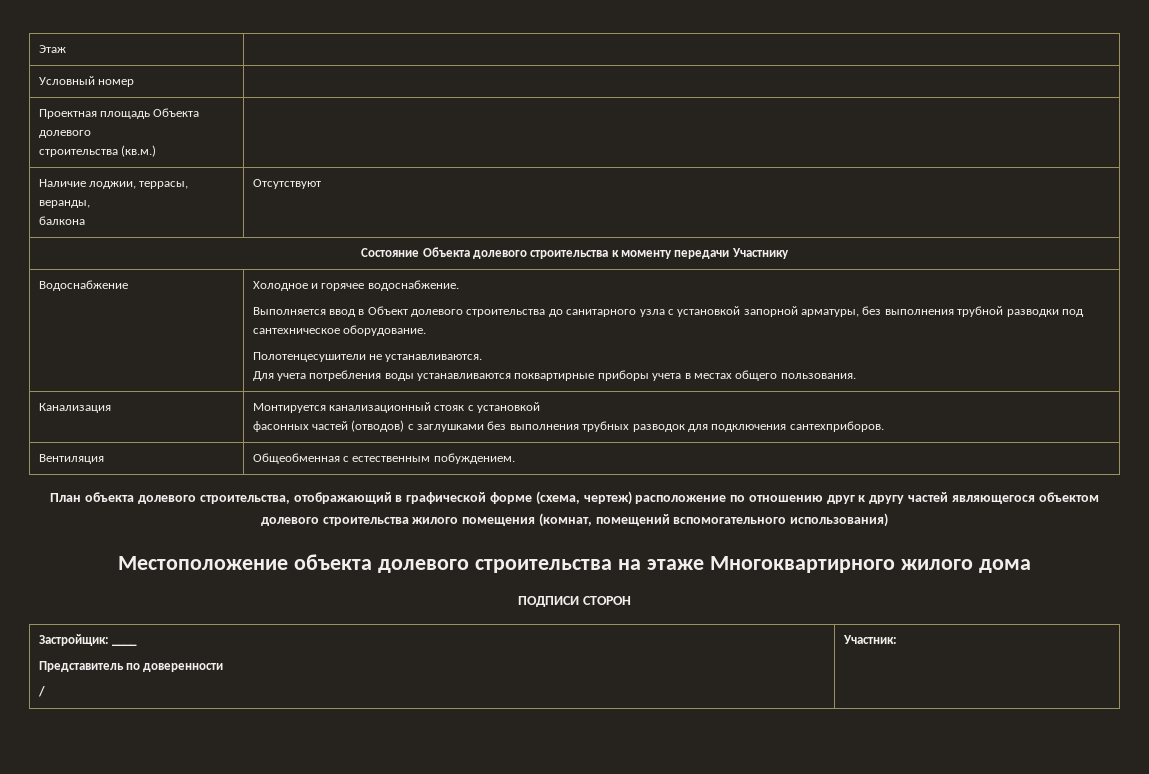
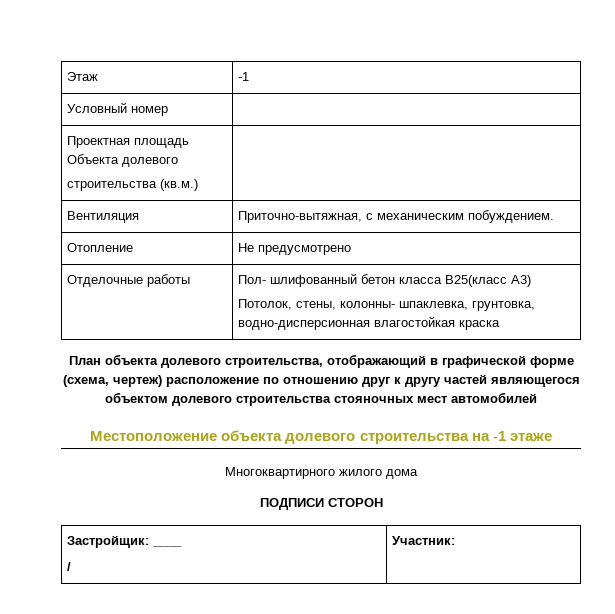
(66, 49) none -> [237,72,249,81] -1
[38,179,189,189] [38,200,90,208] [38,216,85,225] [252,179,321,189] [361,247,789,259] [38,280,128,291] [252,280,459,291] [252,306,1084,317] [252,325,426,336] [252,352,483,362] [252,370,856,381] [38,403,111,413] [252,402,541,413] [252,420,884,432] [38,454,104,464] [252,453,515,464] Наличие лоджии, террасы, веранды, // балкона | Отсутствуют // Состояние Объекта долевого строительства к моменту передачи Участнику // Водоснабжение | Холодное и горячее водоснабжение. // Выполняется ввод в Объект долевого строительства до санитарного узла с установкой запорной арматуры, без выполнения трубной разводки под сантехническое оборудование. // Полотенцесушители не устанавливаются. // Для учета потребления воды устанавливаются поквартирные приборы учета в местах общего пользования. // Канализация | Монтируется канализационный стояк с установкой // фасонных частей (отводов) с заглушками без выполнения трубных разводок для подключения сантехприборов. // Вентиляция | Общеобменная с естественным побуждением. -> [66,211,139,223] [237,210,554,223] [66,243,133,252] [237,243,351,255] [66,274,190,287] [237,273,531,287] [237,299,535,311] [237,316,500,330] Вентиляция | Приточно-вытяжная, с механическим побуждением. // Отопление | Не предусмотрено // Отделочные работы | Пол- шлифованный бетон класса В25(класс А3) // Потолок, стены, колонны- шпаклевка, грунтовка, водно-дисперсионная влагостойкая краска
[412,513,889,527] жилого помещения (комнат, помещений вспомогательного использования) -> [334,392,537,403] стояночных мест автомобилей
(641, 564) none -> [492,431,506,441] -1
(704, 564) none -> (552, 437) //
[38,661,224,672] // Представитель по доверенности -> (182, 546) none

